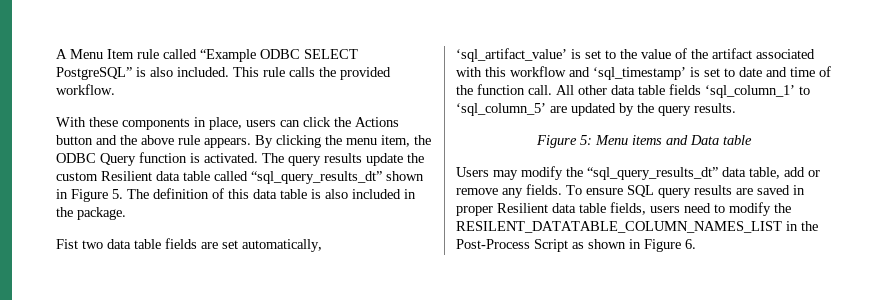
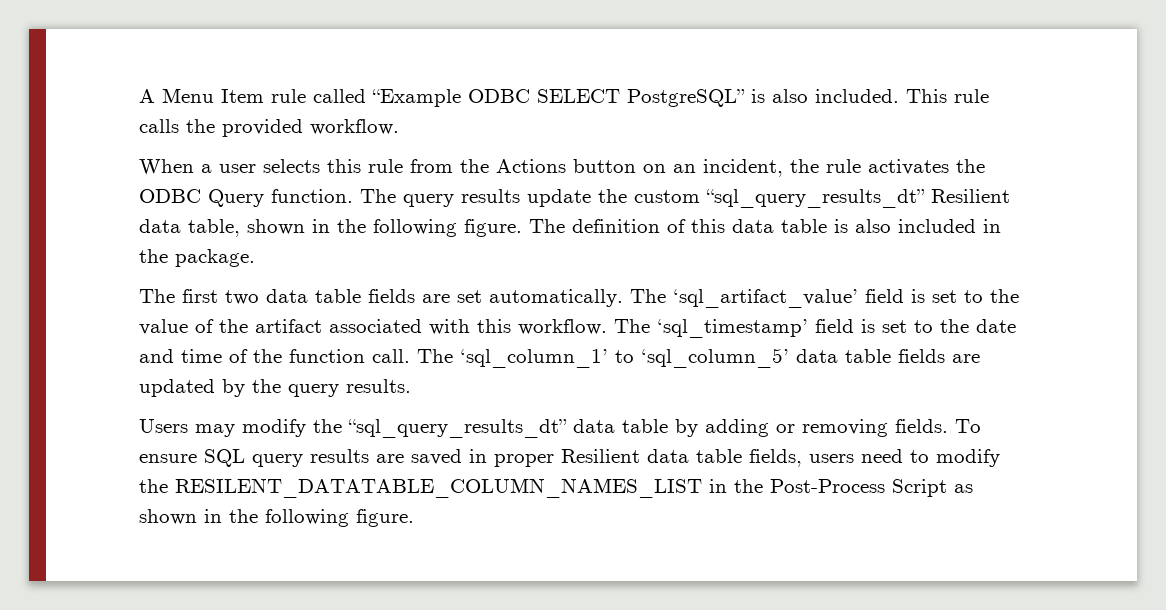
[56,117,399,130] [56,135,431,148] [56,152,258,166] With these components in place, users can click the Actions button and the above rule appears. By clicking the menu item, the ODBC Query function is activated. -> [139,159,985,177] [139,189,353,207] When a user selects this rule from the Actions button on an incident, the rule activates the ODBC Query function.
[101,171,424,184] [56,189,123,202] Resilient data table called “sql_query_results_dt” shown in Figure 5. -> [706,189,1010,208] [139,219,522,237] “sql_query_results_dt” Resilient data table, shown in the following figure.
[56,239,78,249] Fist -> [139,289,218,303] The first
[242,239,322,252] [456,48,567,62] automatically, ‘sql_artifact_value’ -> [489,289,904,308] automatically. The ‘sql_artifact_value’ field
[510,66,735,80] workflow and ‘sql_timestamp’ is set to -> [518,319,969,338] workflow. The ‘sql_timestamp’ field is set to the
[556,84,810,98] [456,103,546,116] All other data table fields ‘sql_column_1’ to ‘sql_column_5’ -> [417,348,945,368] The ‘sql_column_1’ to ‘sql_column_5’ data table fields
[536,135,752,148] // Figure 5: Menu items and Data table -> (411, 386) none
[749,167,820,179] [456,188,523,198] table, add or remove any -> [622,419,888,437] table by adding or removing
[644,239,696,252] Figure 6. -> [229,509,414,527] the following figure.

